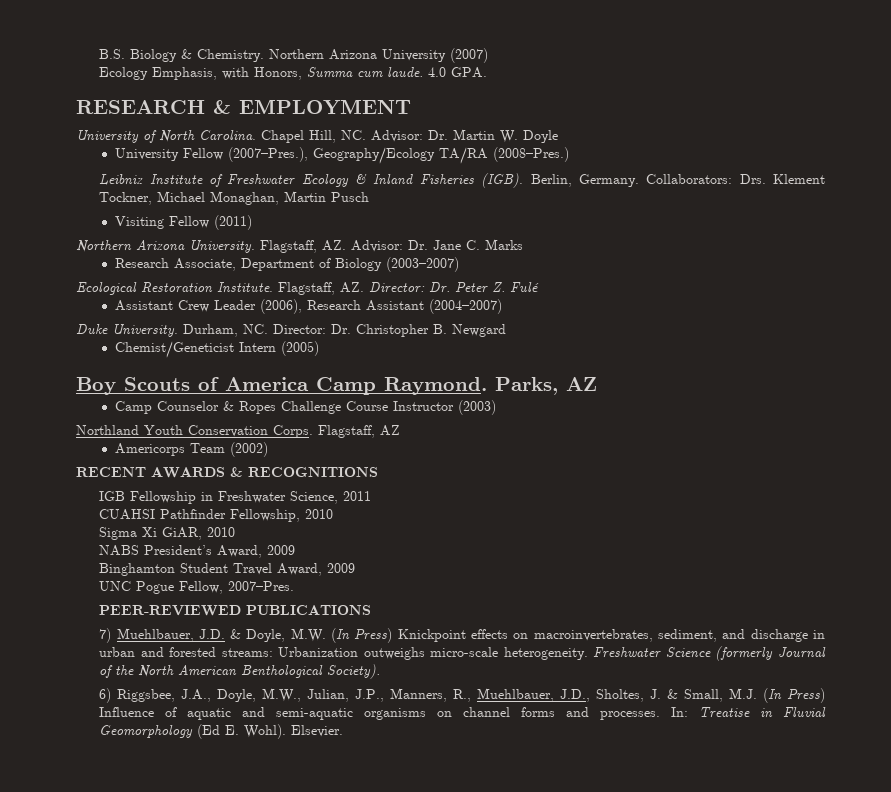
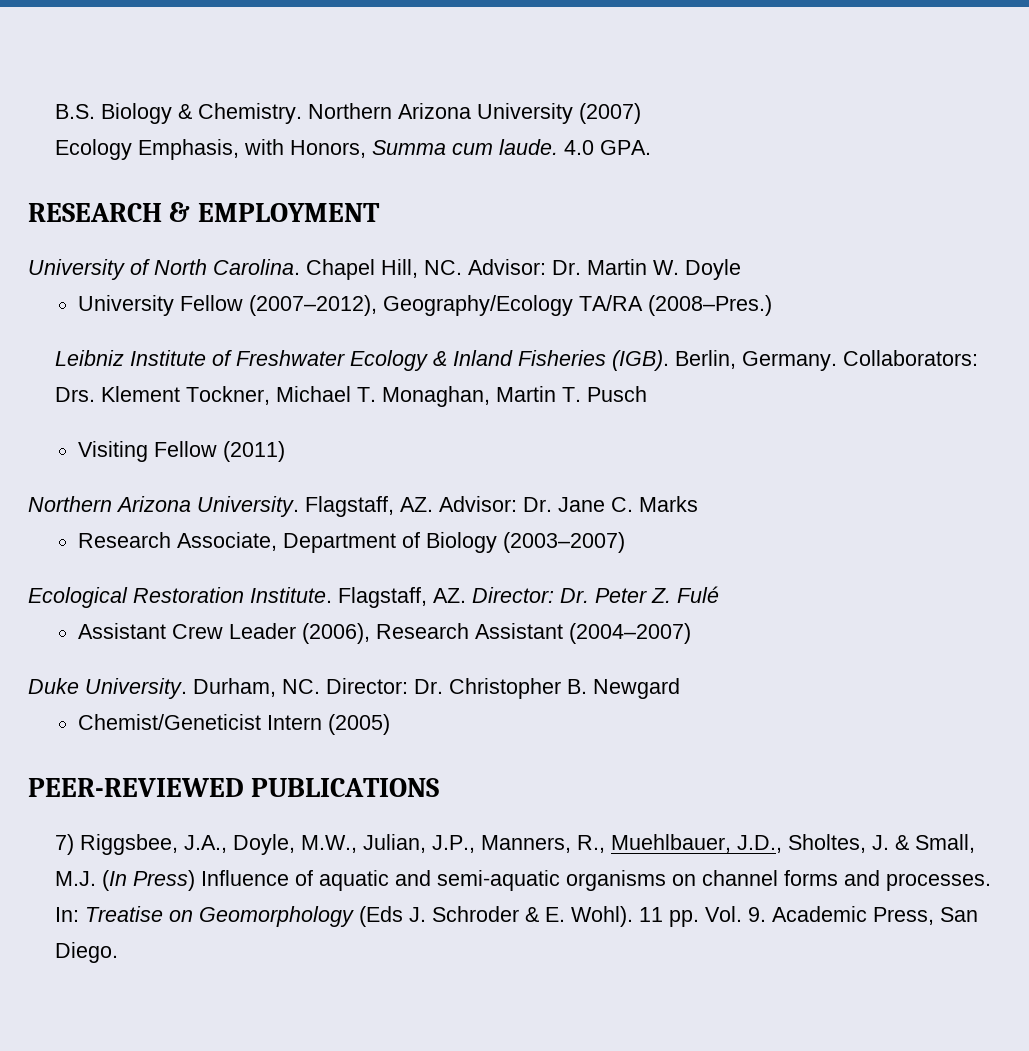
[227,147,308,162] (2007–Pres.), -> [249,295,378,316] (2007–2012),
(206, 196) none -> [356,387,376,402] T.
(327, 196) none -> [561,387,581,402] T.
[76,377,597,395] [114,400,496,415] [76,425,400,438] [114,442,268,457] [76,467,378,478] [99,491,372,504] [99,509,334,522] [99,527,236,540] [99,545,296,558] [99,563,356,576] [99,581,295,594] [99,605,372,616] [99,628,825,643] [99,646,826,661] [99,664,381,679] [99,688,112,703] Boy Scouts of America Camp Raymond. Parks, AZ // Camp Counselor & Ropes Challenge Course Instructor (2003) // Northland Youth Conservation Corps. Flagstaff, AZ // Americorps Team (2002) // RECENT AWARDS & RECOGNITIONS // IGB Fellowship in Freshwater Science, 2011 // CUAHSI Pathfinder Fellowship, 2010 // Sigma Xi GiAR, 2010 // NABS President’s Award, 2009 // Binghamton Student Travel Award, 2009 // UNC Pogue Fellow, 2007–Pres. // PEER-REVIEWED PUBLICATIONS // 7) Muehlbauer, J.D. & Doyle, M.W. (In Press) Knickpoint effects on macroinvertebrates, sediment, and discharge in urban and forested streams: Urbanization outweighs micro-scale heterogeneity. Freshwater Science (formerly Journal of the North American Benthological Society). // 6) -> [28,778,440,797] [54,834,74,855] PEER-REVIEWED PUBLICATIONS // 7)
[760,707,826,718] [99,724,344,739] in Fluvial Geomorphology (Ed E. Wohl). Elsevier. -> [168,906,978,927] [54,942,118,963] on Geomorphology (Eds J. Schroder & E. Wohl). 11 pp. Vol. 9. Academic Press, San Diego.

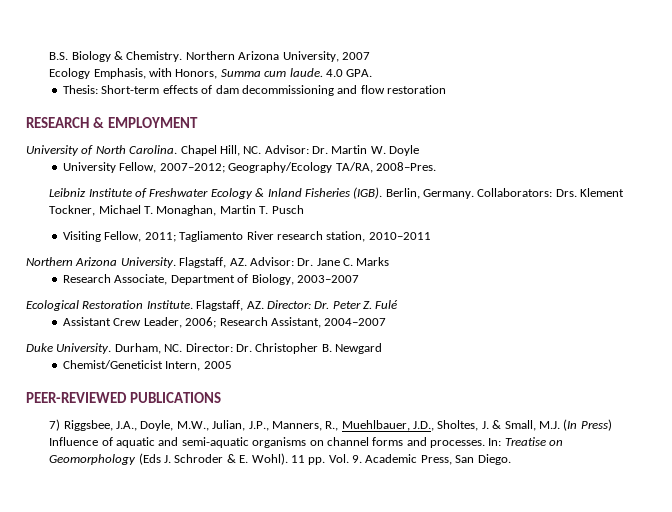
[476,103,641,124] University (2007) -> [282,51,370,62] University, 2007
(651, 147) none -> [63,85,447,96] // Thesis: Short-term effects of dam decommissioning and flow restoration
[180,295,773,316] Fellow (2007–2012), Geography/Ecology TA/RA (2008–Pres.) -> [119,162,436,173] Fellow, 2007–2012; Geography/Ecology TA/RA, 2008–Pres.
[154,441,286,462] Fellow (2011) -> [104,231,431,242] Fellow, 2011; Tagliamento River research station, 2010–2011
[426,532,626,553] Biology (2003–2007) -> [251,274,359,285] Biology, 2003–2007
[229,623,692,644] Leader (2006), Research Assistant (2004–2007) -> [143,317,387,328] Leader, 2006; Research Assistant, 2004–2007
[267,714,391,735] Intern (2005) -> [165,361,232,371] Intern, 2005

